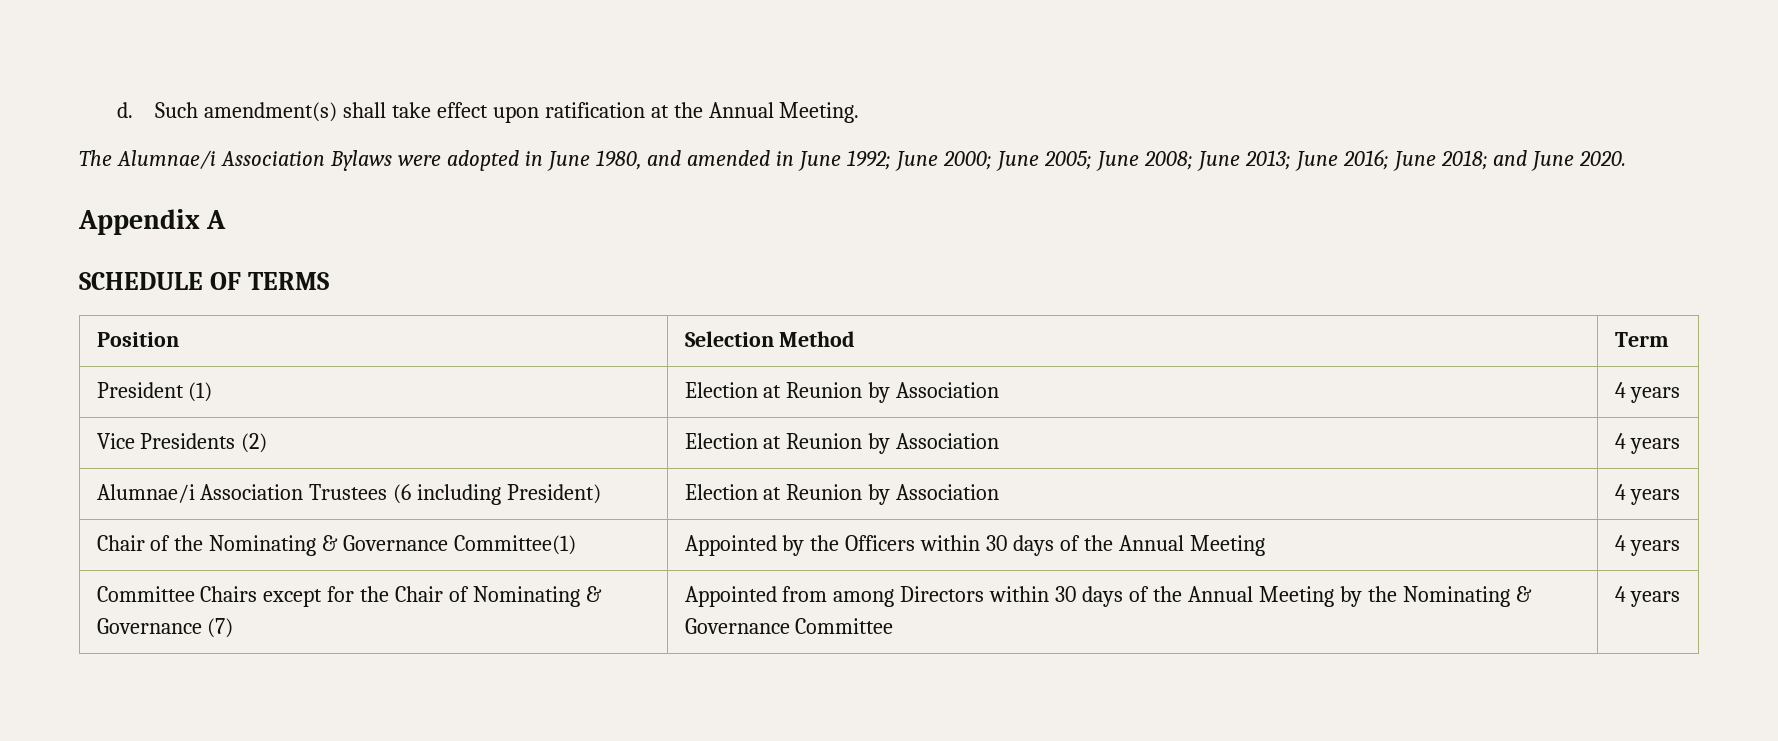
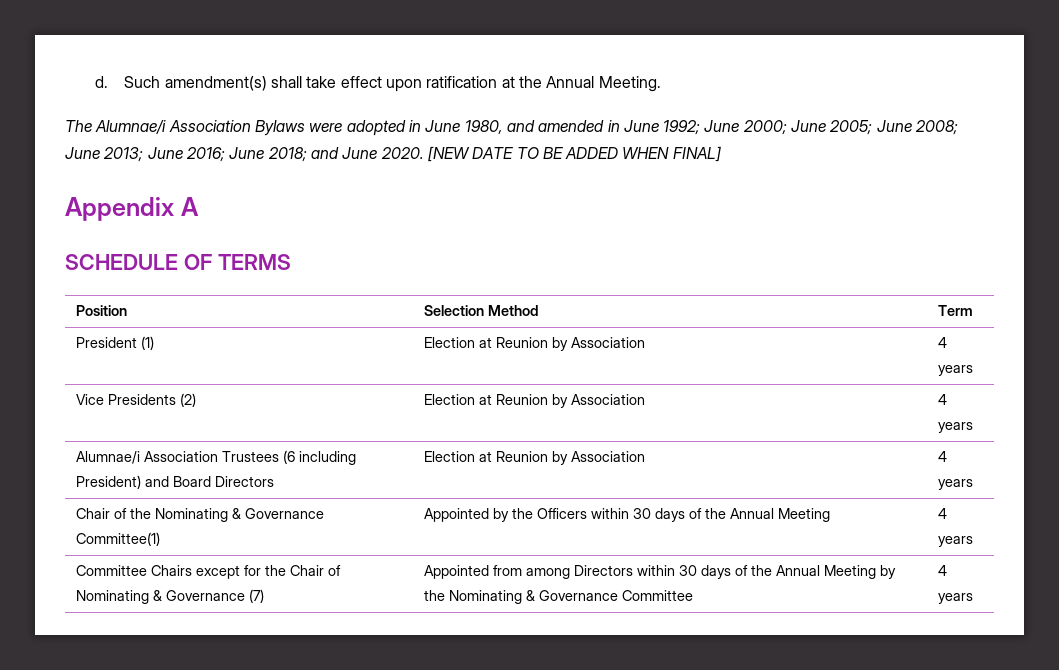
(1627, 158) none -> [427,146,721,162] [NEW DATE TO BE ADDED WHEN FINAL]
(602, 494) none -> [144,476,274,487] and Board Directors

